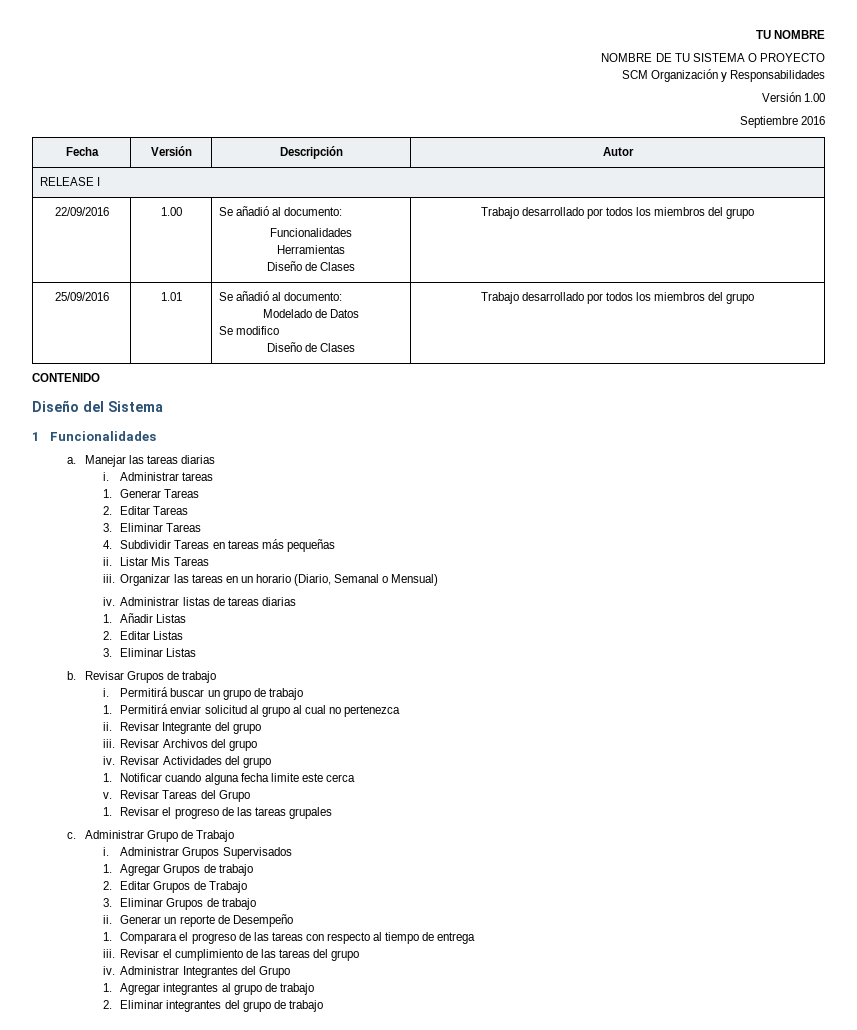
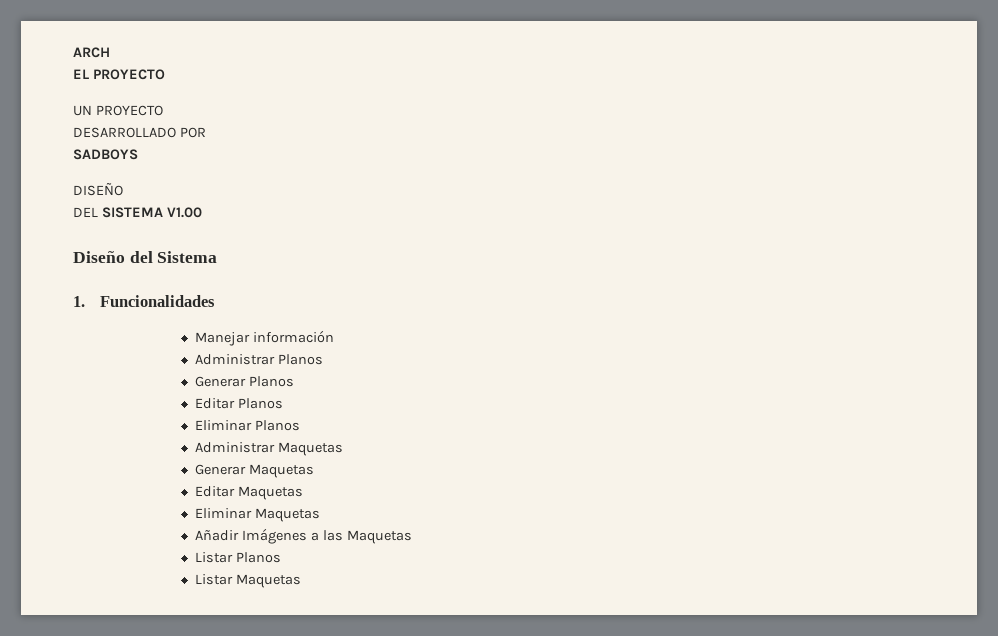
[755,30,825,39] [601,53,826,62] [621,69,825,82] [761,92,825,102] [739,116,825,128] [65,147,99,156] [150,146,192,156] [279,146,343,159] [602,147,634,156] [40,177,101,186] [54,207,109,216] [160,207,182,216] [219,206,343,216] [270,228,352,237] [277,245,345,254] [266,261,356,271] [480,207,755,219] [54,292,109,301] [160,292,182,301] [219,291,343,301] [262,309,360,318] [219,326,280,335] [266,342,356,352] [480,292,755,304] [32,373,100,382] TU NOMBRE // NOMBRE DE TU SISTEMA O PROYECTO // SCM Organización y Responsabilidades // Versión 1.00 // Septiembre 2016 // Fecha | Versión | Descripción | Autor // RELEASE I // 22/09/2016 | 1.00 | Se añadió al documento: // Funcionalidades // Herramientas // Diseño de Clases | Trabajo desarrollado por todos los miembros del grupo // 25/09/2016 | 1.01 | Se añadió al documento: // Modelado de Datos // Se modifico // Diseño de Clases | Trabajo desarrollado por todos los miembros del grupo // CONTENIDO -> [73,47,110,58] [73,69,165,80] [73,105,163,116] [73,127,206,138] [73,149,138,160] [73,182,123,196] [73,207,202,218] ARCH // EL PROYECTO // UN PROYECTO // DESARROLLADO POR // SADBOYS // DISEÑO // DEL SISTEMA V1.00
[32,431,156,441] [67,455,216,467] [102,472,214,481] [102,489,200,498] [102,506,189,515] [102,523,202,532] [102,539,335,552] [102,557,209,566] [102,574,439,586] [102,597,296,606] [102,613,187,623] [102,631,184,640] [102,648,197,657] [67,671,217,683] [102,687,303,700] [102,704,401,717] [102,722,261,734] [102,739,257,751] [102,756,271,768] [102,773,355,785] [102,790,250,802] [102,807,332,819] [67,830,235,842] [102,847,292,859] [102,864,253,876] [102,881,247,893] [102,898,256,910] [102,914,293,927] [102,932,476,944] [102,949,360,961] [102,966,290,978] [102,983,314,995] [102,1000,323,1012] 1 Funcionalidades // a. Manejar las tareas diarias // i. Administrar tareas // 1. Generar Tareas // 2. Editar Tareas // 3. Eliminar Tareas // 4. Subdividir Tareas en tareas más pequeñas // ii. Listar Mis Tareas // iii. Organizar las tareas en un horario (Diario, Semanal o Mensual) // iv. Administrar listas de tareas diarias // 1. Añadir Listas // 2. Editar Listas // 3. Eliminar Listas // b. Revisar Grupos de trabajo // i. Permitirá buscar un grupo de trabajo // 1. Permitirá enviar solicitud al grupo al cual no pertenezca // ii. Revisar Integrante del grupo // iii. Revisar Archivos del grupo // iv. Revisar Actividades del grupo // 1. Notificar cuando alguna fecha limite este cerca // v. Revisar Tareas del Grupo // 1. Revisar el progreso de las tareas grupales // c. Administrar Grupo de Trabajo // i. Administrar Grupos Supervisados // 1. Agregar Grupos de trabajo // 2. Editar Grupos de Trabajo // 3. Eliminar Grupos de trabajo // ii. Generar un reporte de Desempeño // 1. Comparara el progreso de las tareas con respecto al tiempo de entrega // iii. Revisar el cumplimiento de las tareas del grupo // iv. Administrar Integrantes del Grupo // 1. Agregar integrantes al grupo de trabajo // 2. Eliminar integrantes del grupo de trabajo -> [73,295,215,307] [194,330,334,346] [194,354,323,365] [194,376,294,387] [194,398,283,409] [194,420,300,431] [194,442,343,456] [194,464,314,478] [194,486,303,500] [194,508,320,522] [194,528,412,544] [194,552,281,563] [194,574,301,588] 1. Funcionalidades // Manejar información // Administrar Planos // Generar Planos // Editar Planos // Eliminar Planos // Administrar Maquetas // Generar Maquetas // Editar Maquetas // Eliminar Maquetas // Añadir Imágenes a las Maquetas // Listar Planos // Listar Maquetas

